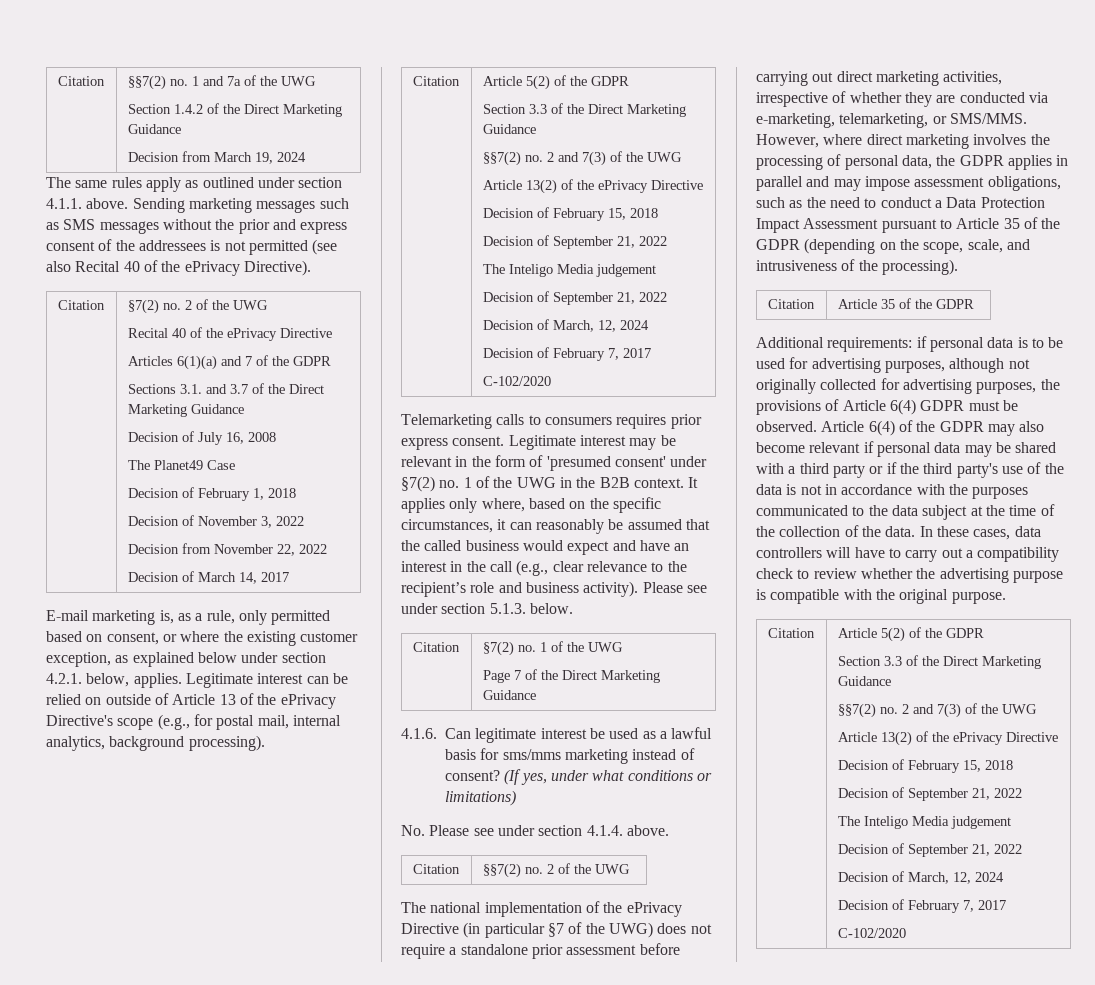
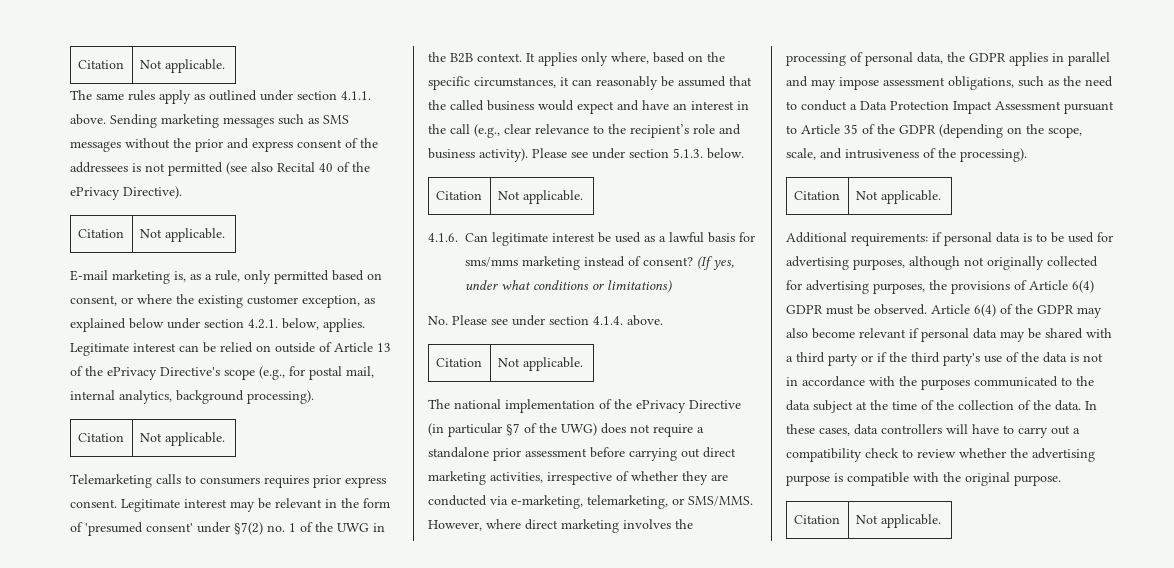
[57,76,105,86] [127,75,316,90] [127,103,342,117] [127,124,181,134] [127,151,306,164] Citation | §§7(2) no. 1 and 7a of the UWG // Section 1.4.2 of the Direct Marketing Guidance // Decision from March 19, 2024 -> [77,60,124,69] [139,59,225,73] Citation | Not applicable.
[127,299,268,314] [127,327,332,341] [127,355,331,370] [127,383,324,394] [127,404,244,417] [127,431,276,445] [127,460,235,470] [127,487,296,501] [127,515,304,528] [127,543,327,556] [127,571,289,584] §7(2) no. 2 of the UWG // Recital 40 of the ePrivacy Directive // Articles 6(1)(a) and 7 of the GDPR // Sections 3.1. and 3.7 of the Direct Marketing Guidance // Decision of July 16, 2008 // The Planet49 Case // Decision of February 1, 2018 // Decision of November 3, 2022 // Decision from November 22, 2022 // Decision of March 14, 2017 -> [139,228,225,242] Not applicable.
[482,75,629,90] [482,103,686,117] [482,124,536,134] [482,151,682,166] [482,179,703,194] [482,207,658,221] [482,235,667,249] [482,264,656,277] [482,291,667,305] [482,319,649,332] [482,347,651,361] [482,376,551,386] Article 5(2) of the GDPR // Section 3.3 of the Direct Marketing Guidance // §§7(2) no. 2 and 7(3) of the UWG // Article 13(2) of the ePrivacy Directive // Decision of February 15, 2018 // Decision of September 21, 2022 // The Inteligo Media judgement // Decision of September 21, 2022 // Decision of March, 12, 2024 // Decision of February 7, 2017 // C-102/2020 -> [139,432,225,446] Not applicable.
[482,641,623,656] [482,669,660,683] [482,690,536,700] §7(2) no. 1 of the UWG // Page 7 of the Direct Marketing Guidance -> [497,190,583,204] Not applicable.
[482,863,630,878] §§7(2) no. 2 of the UWG -> [497,357,583,371] Not applicable.
[837,298,974,309] Article 35 of the GDPR -> [855,190,941,204] Not applicable.
[837,627,984,642] [837,655,1041,669] [837,676,891,686] [837,703,1037,718] [837,731,1058,746] [837,759,1013,773] [837,787,1022,801] [837,816,1011,829] [837,843,1022,857] [837,871,1004,884] [837,899,1006,913] [837,928,906,938] Article 5(2) of the GDPR // Section 3.3 of the Direct Marketing Guidance // §§7(2) no. 2 and 7(3) of the UWG // Article 13(2) of the ePrivacy Directive // Decision of February 15, 2018 // Decision of September 21, 2022 // The Inteligo Media judgement // Decision of September 21, 2022 // Decision of March, 12, 2024 // Decision of February 7, 2017 // C-102/2020 -> [855,514,941,528] Not applicable.

